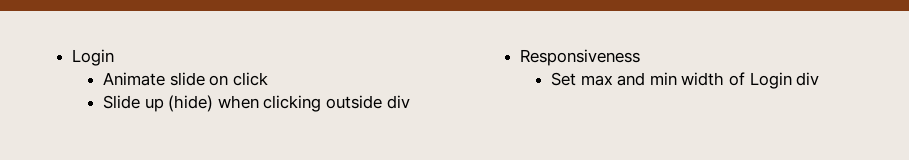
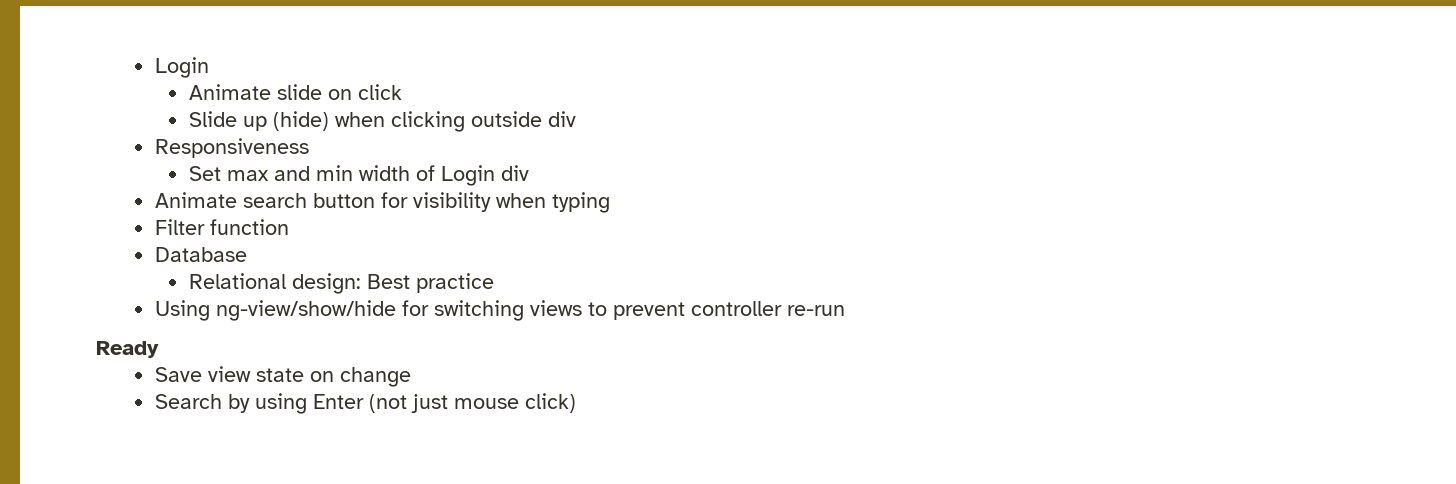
(820, 79) none -> [154,192,610,213] [154,219,289,235] [154,247,247,262] [189,273,495,294] [154,300,845,321] [96,341,159,358] [154,366,411,387] [154,393,576,414] // Animate search button for visibility when typing // Filter function // Database // Relational design: Best practice // Using ng-view/show/hide for switching views to prevent controller re-run // Ready // Save view state on change // Search by using Enter (not just mouse click)

